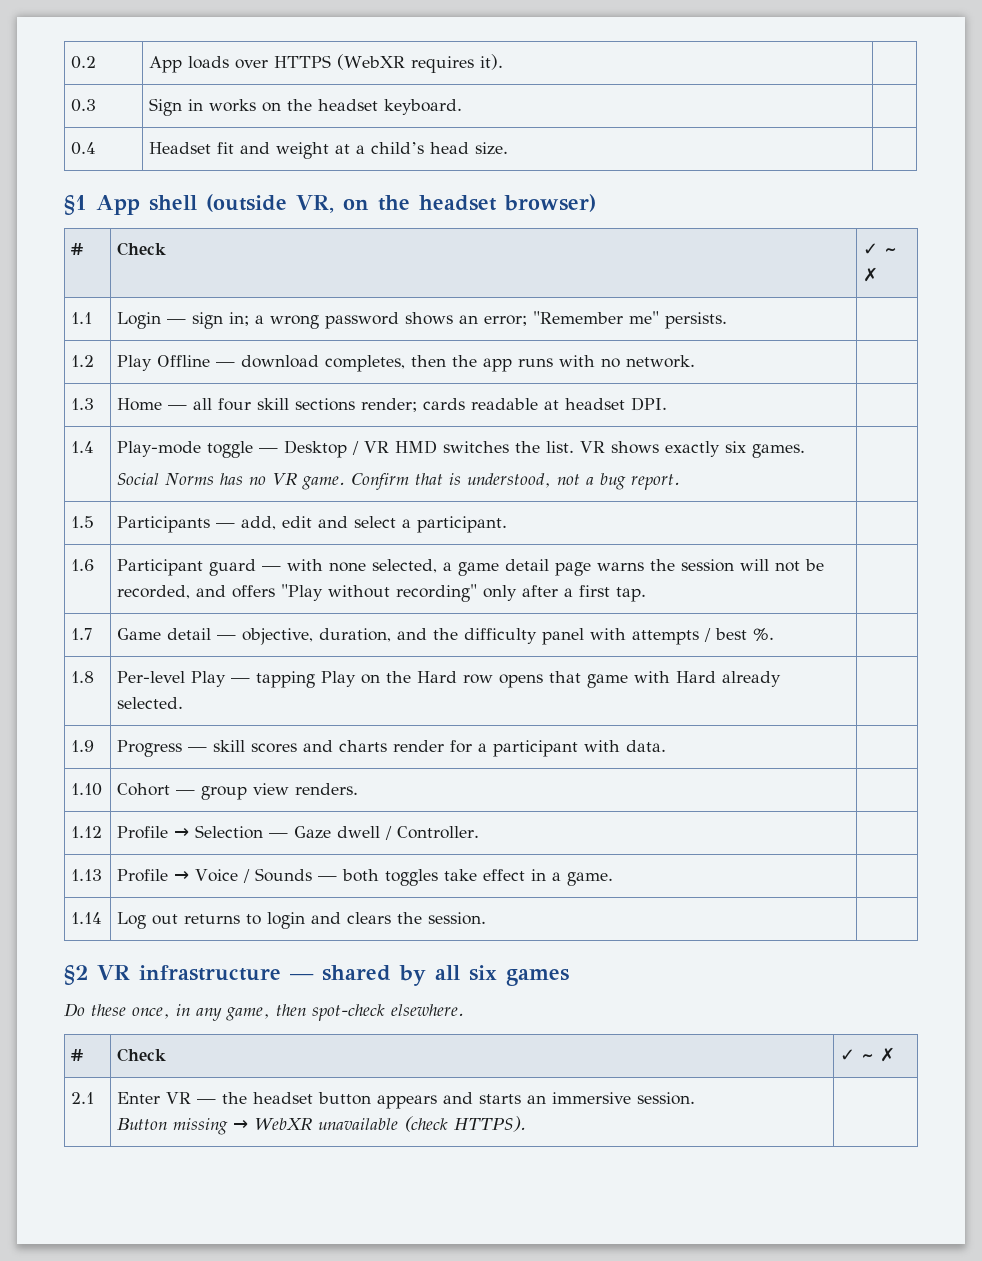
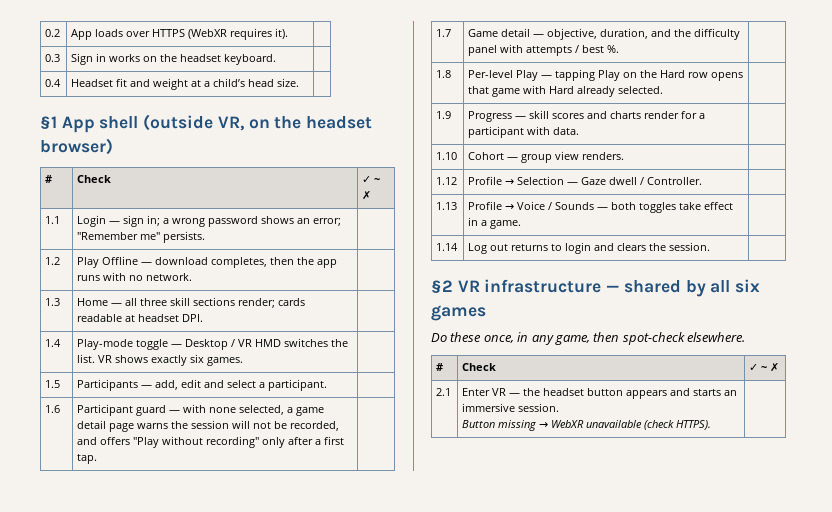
[218,398,252,411] four -> [140,298,168,306] three
[117,473,681,490] // Social Norms has no VR game. Confirm that is understood, not a bug report. -> (244, 361) none

